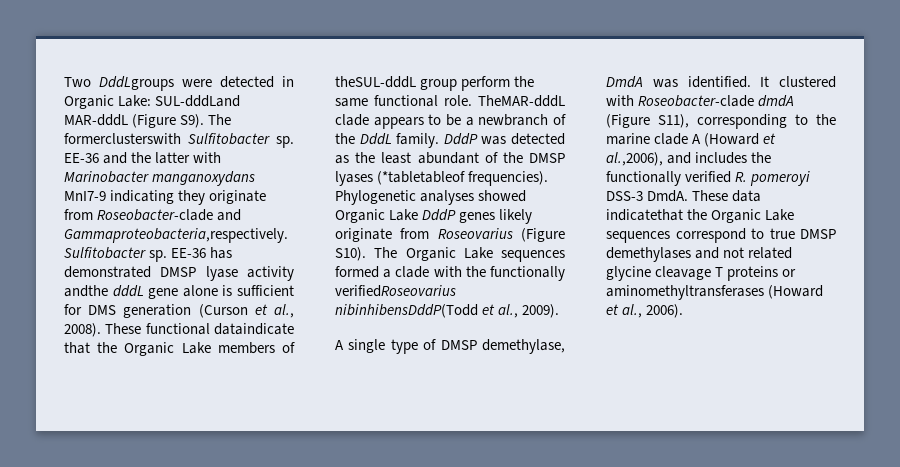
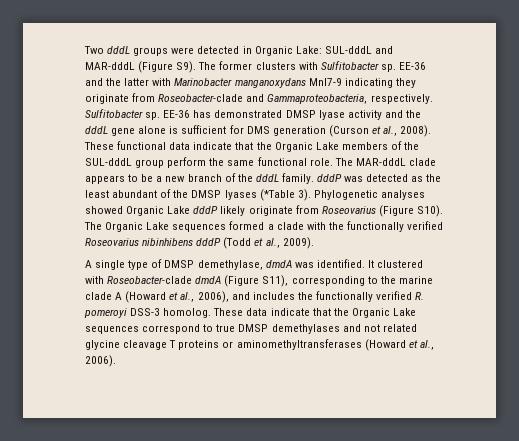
[99,76,174,91] DddLgroups -> [107,46,169,56] dddL groups
[155,95,241,107] SUL-dddLand -> [324,46,393,54] SUL-dddL and
[64,133,181,144] formerclusterswith -> [219,61,318,70] former clusters with
[64,228,288,243] Gammaproteobacteria,respectively. -> [267,94,433,104] Gammaproteobacteria, respectively.
[64,285,108,297] andthe -> [384,110,421,118] and the
[214,323,294,335] dataindicate -> [169,142,233,150] data indicate
[335,76,416,88] theSUL-dddL -> [404,142,420,150] [85,158,132,166] the SUL-dddL
[478,95,565,107] TheMAR-dddL -> [334,158,406,166] The MAR-dddL
[478,114,566,126] [335,133,478,148] newbranch of the DddL family. DddP -> [165,173,343,184] new branch of the dddL family. dddP
[377,171,549,186] (*tabletableof frequencies). -> [259,189,311,201] (*Table 3).
[422,209,496,223] DddP genes -> [193,206,219,214] dddP
[335,285,456,297] [335,304,478,318] verifiedRoseovarius nibinhibensDddP(Todd -> [407,221,444,230] [85,237,252,249] verified Roseovarius nibinhibens dddP (Todd
[606,76,643,88] DmdA -> [265,260,292,268] dmdA
[606,152,663,166] al.,2006), -> [180,291,229,303] al., 2006),
[647,190,689,202] DmdA. -> [163,308,212,318] homolog.
[606,209,683,221] indicatethat -> [270,308,331,316] indicate that

